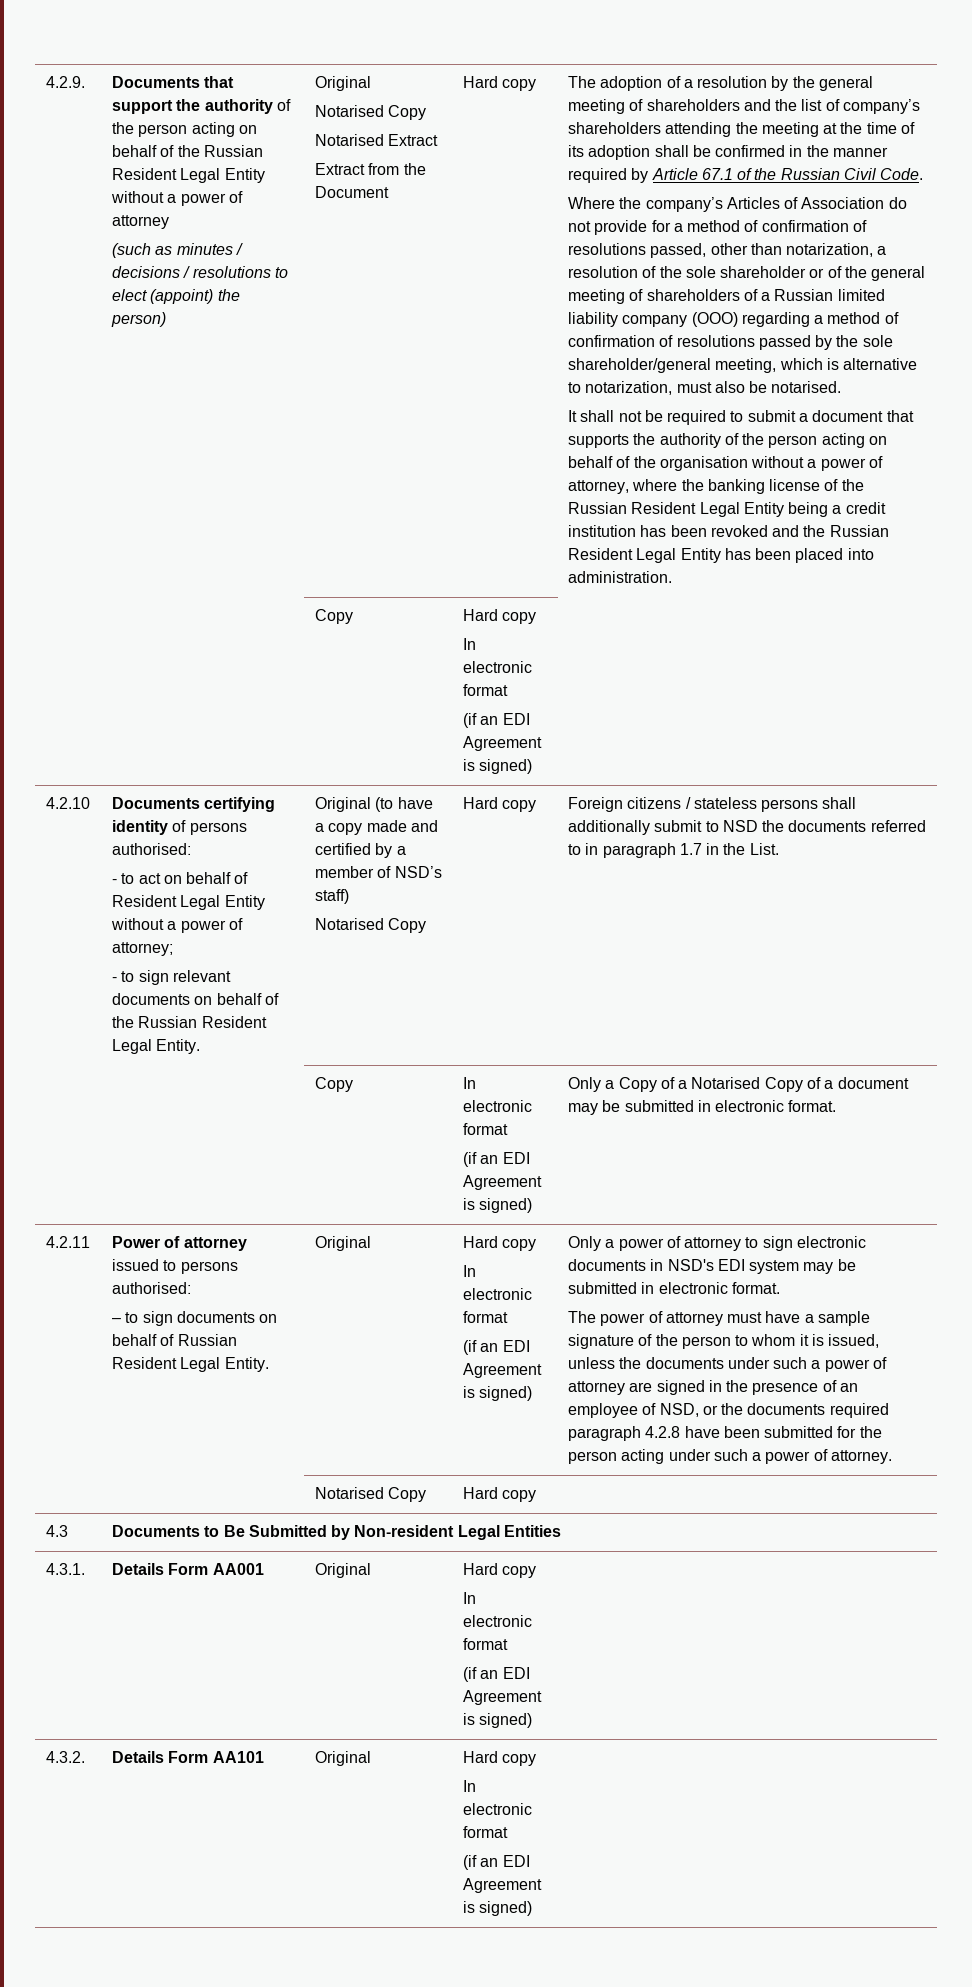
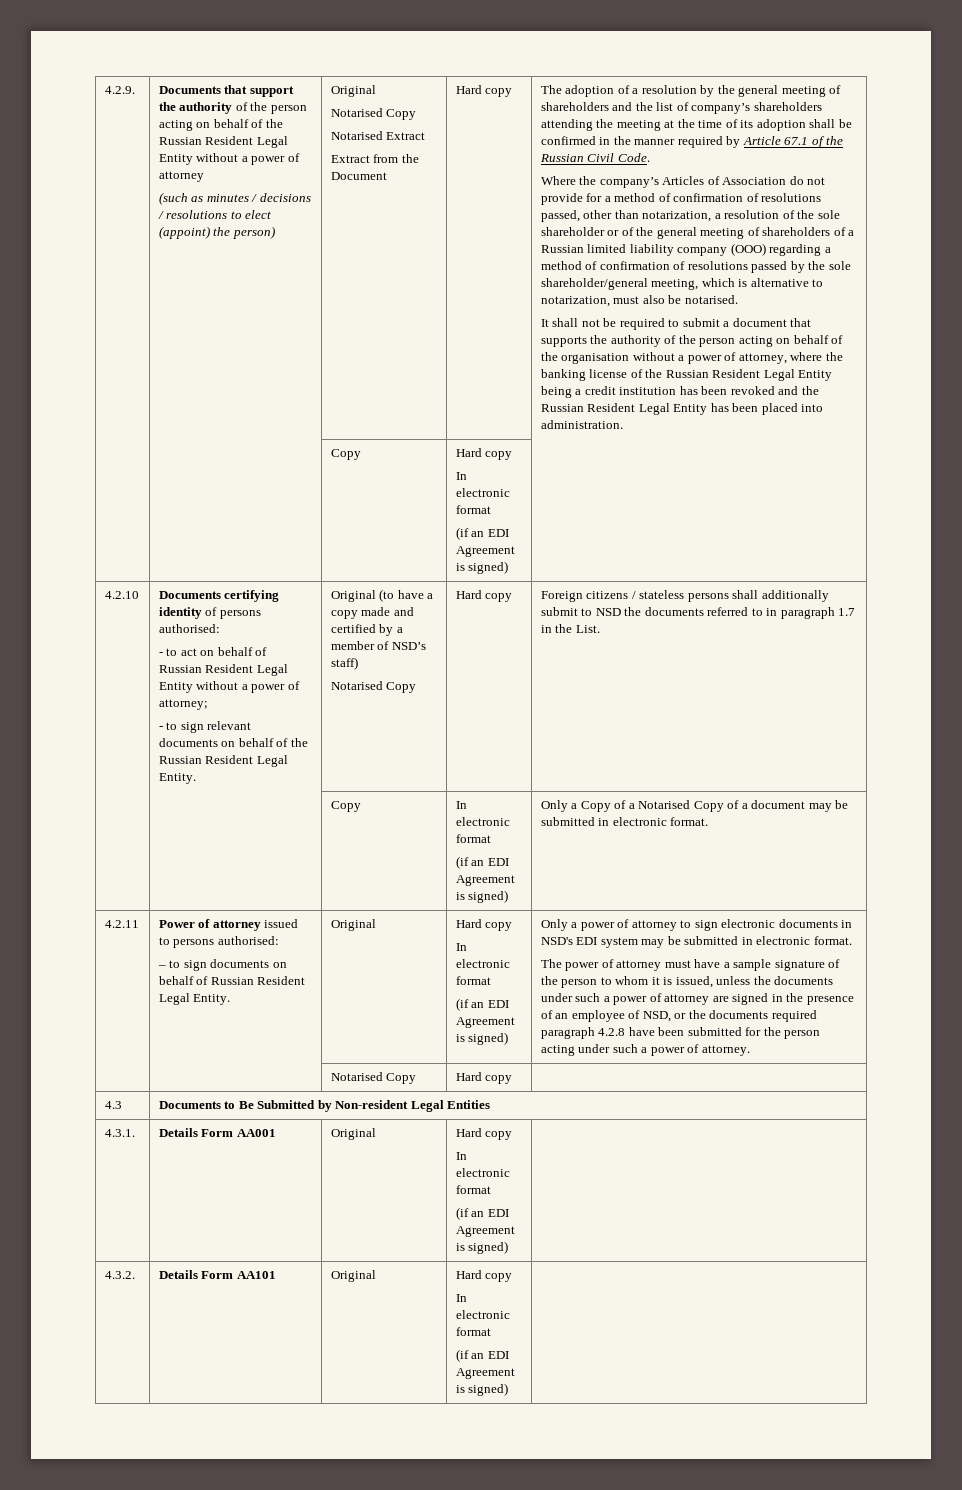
(249, 878) none -> [158,665,202,673] Russian

